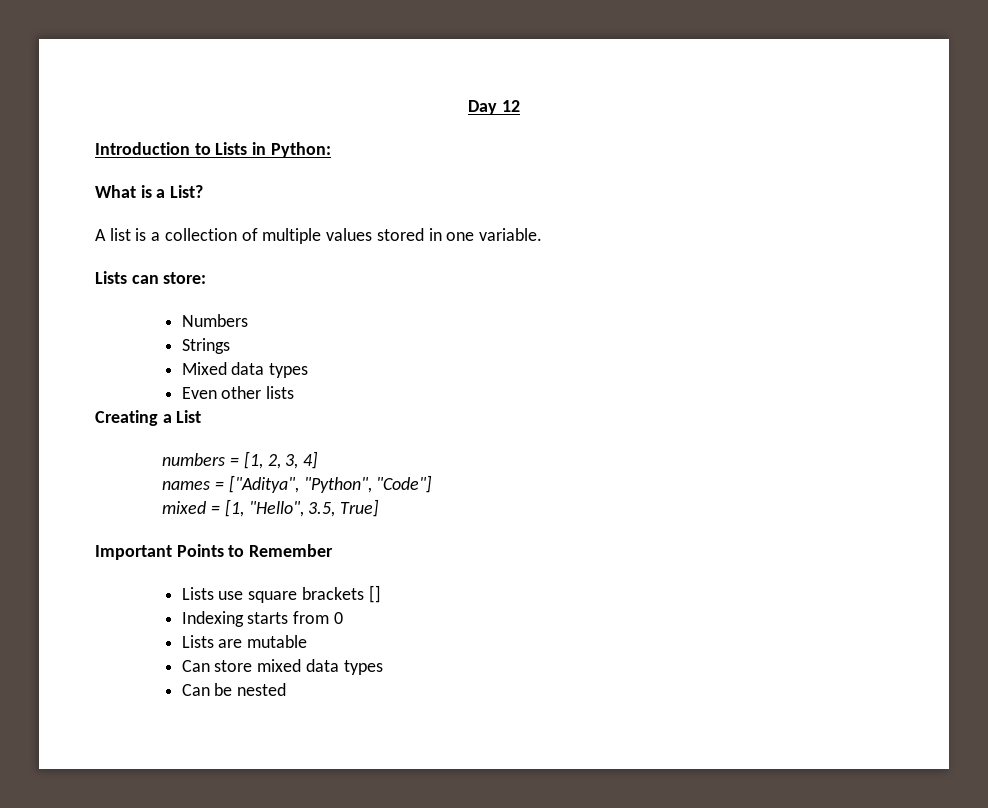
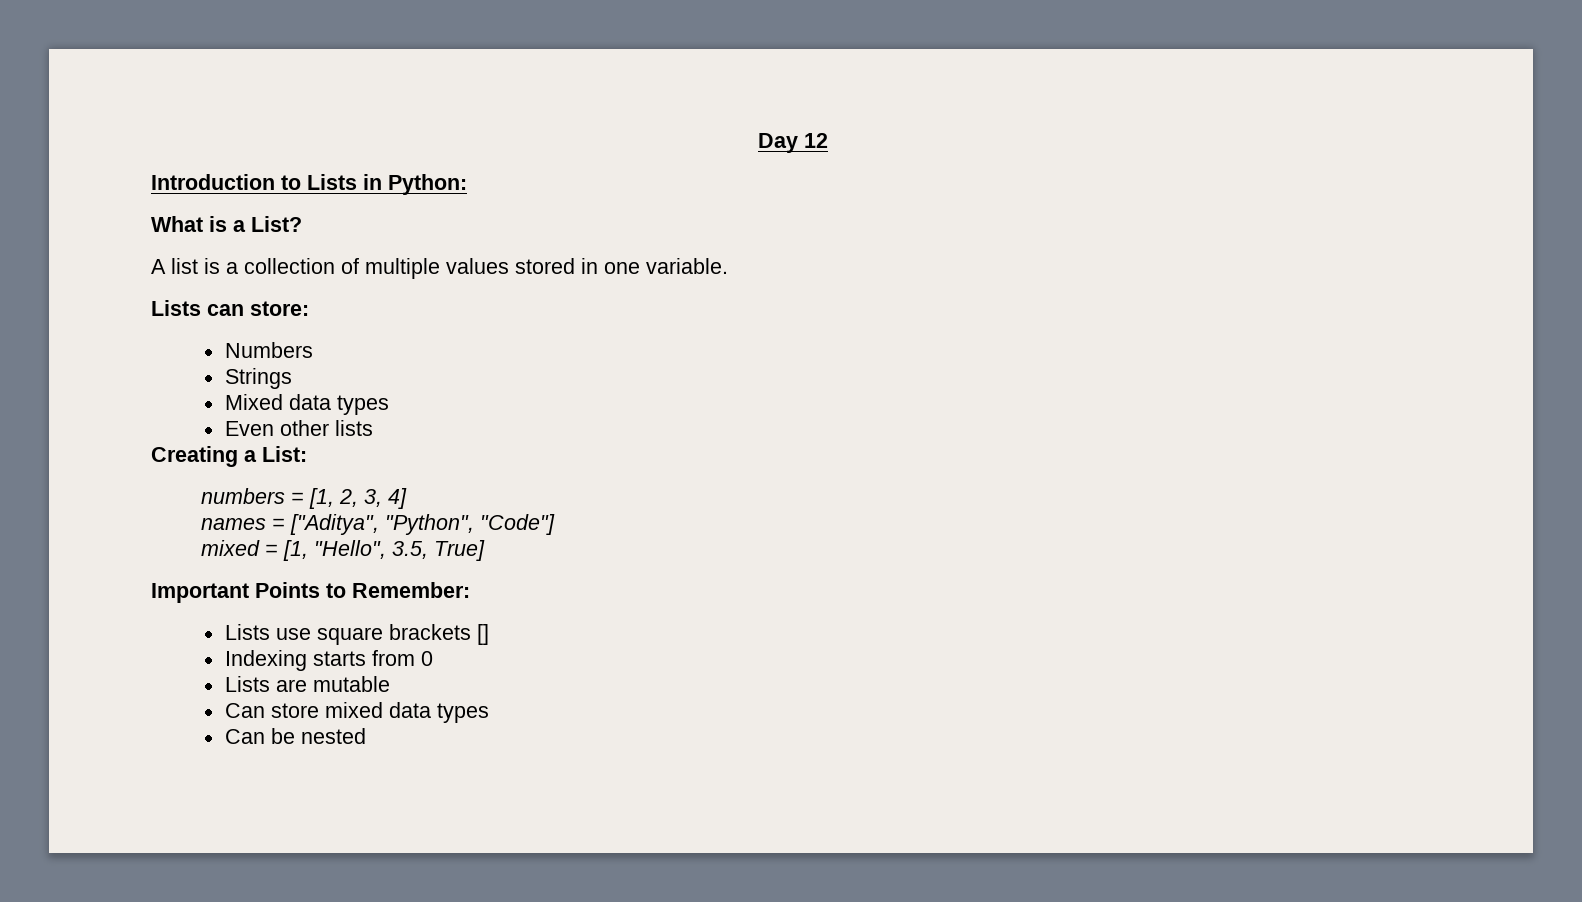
[176,410,202,423] List -> [262,446,307,462] List:
[249,544,334,557] Remember -> [352,582,470,598] Remember:

